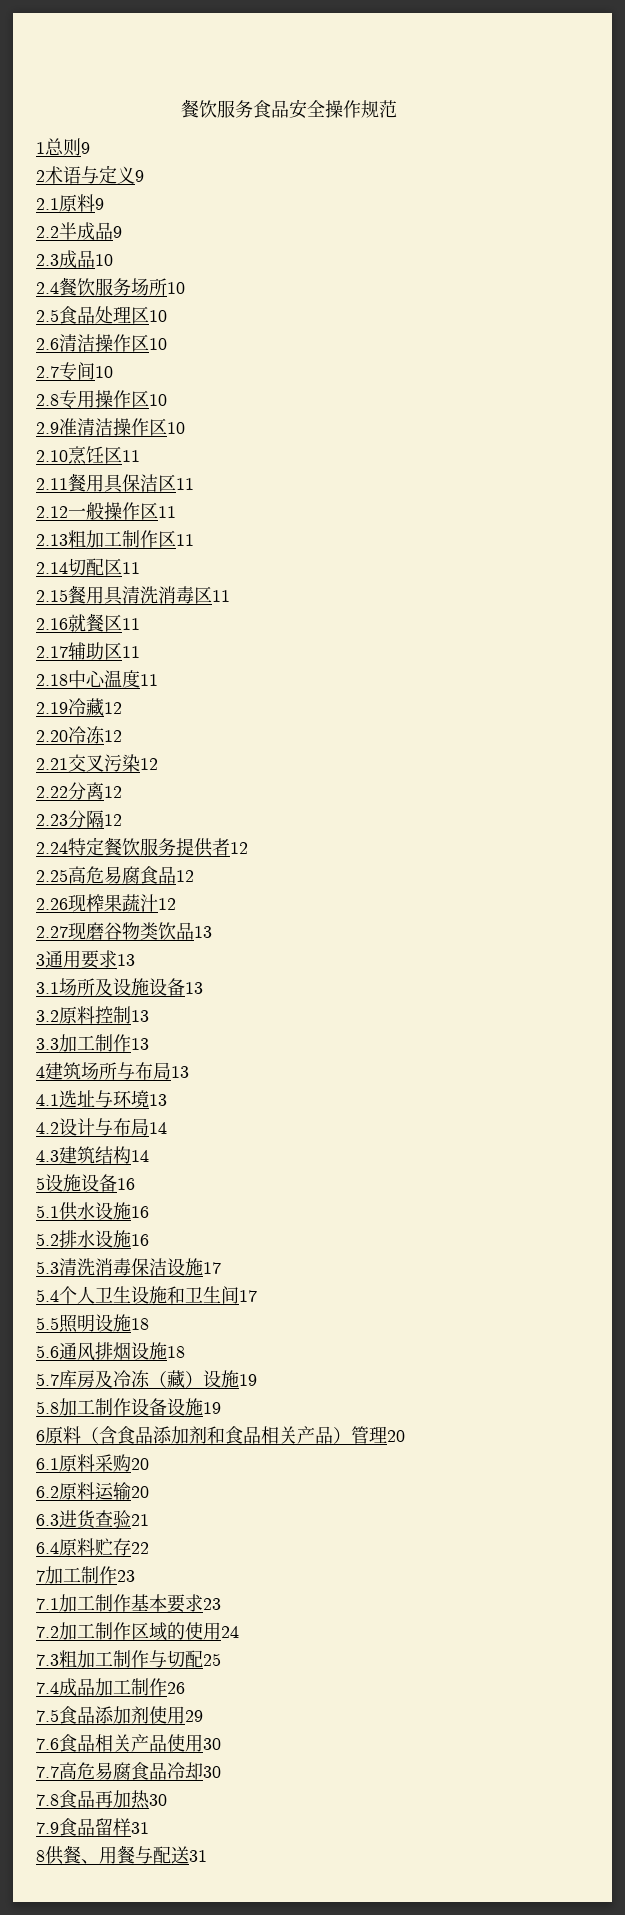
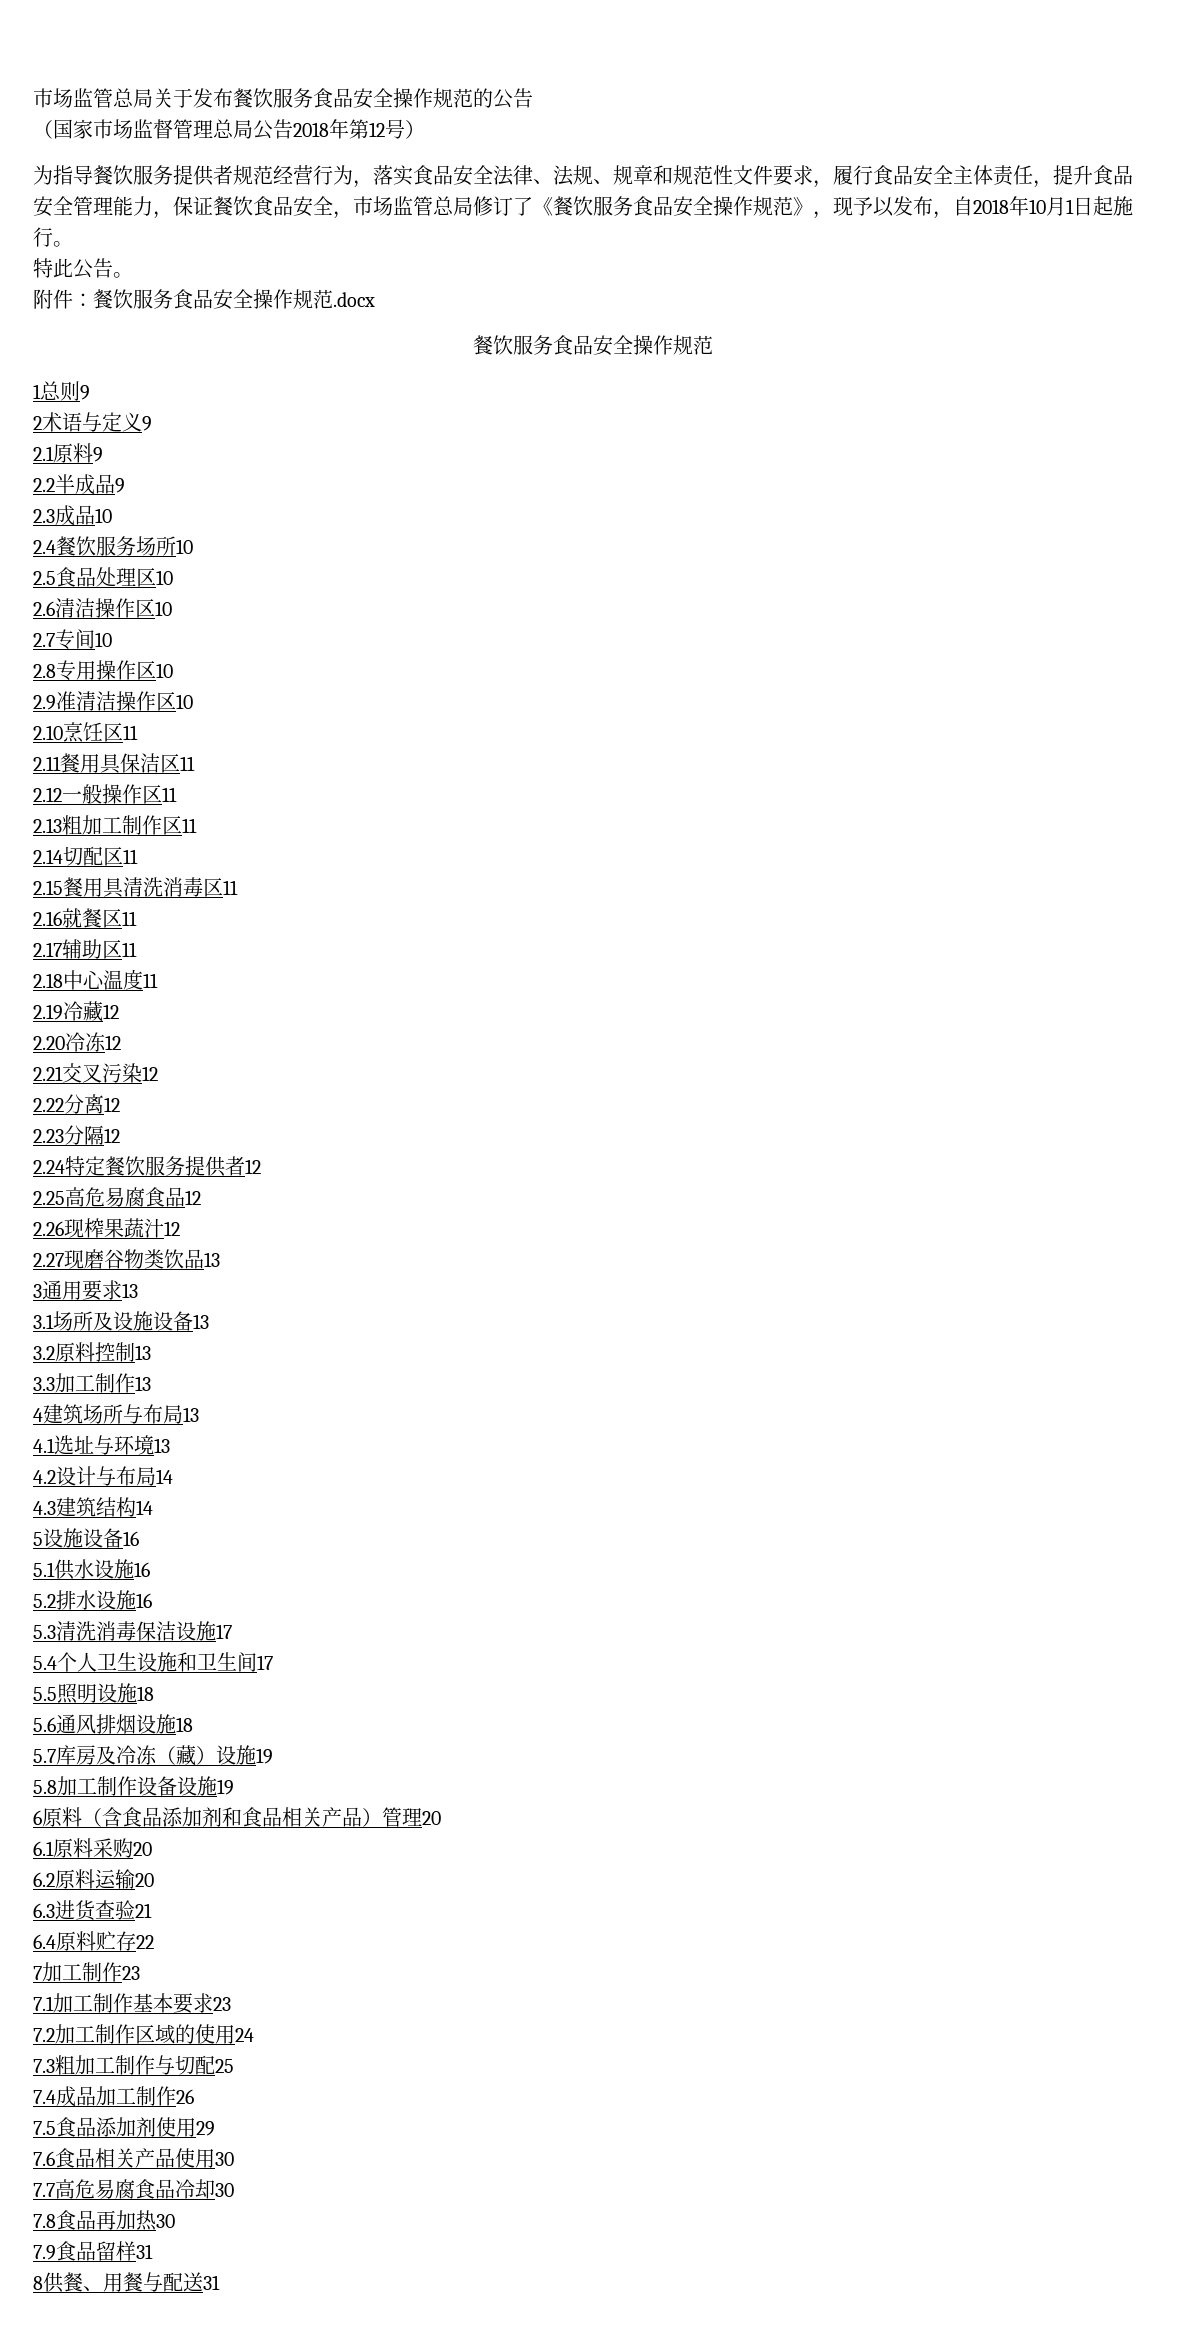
(181, 108) none -> [33,88,533,109] [33,119,425,140] [33,165,1133,188] [33,196,1133,219] [33,227,73,247] [33,258,133,279] [33,289,375,310] 市场监管总局关于发布餐饮服务食品安全操作规范的公告 // （国家市场监督管理总局公告2018年第12号） // 为指导餐饮服务提供者规范经营行为，落实食品安全法律、法规、规章和规范性文件要求，履行食品安全主体责任，提升食品安全管理能力，保证餐饮食品安全，市场监管总局修订了《餐饮服务食品安全操作规范》，现予以发布，自2018年10月1日起施行。 // 特此公告。 // 附件：餐饮服务食品安全操作规范.docx //

